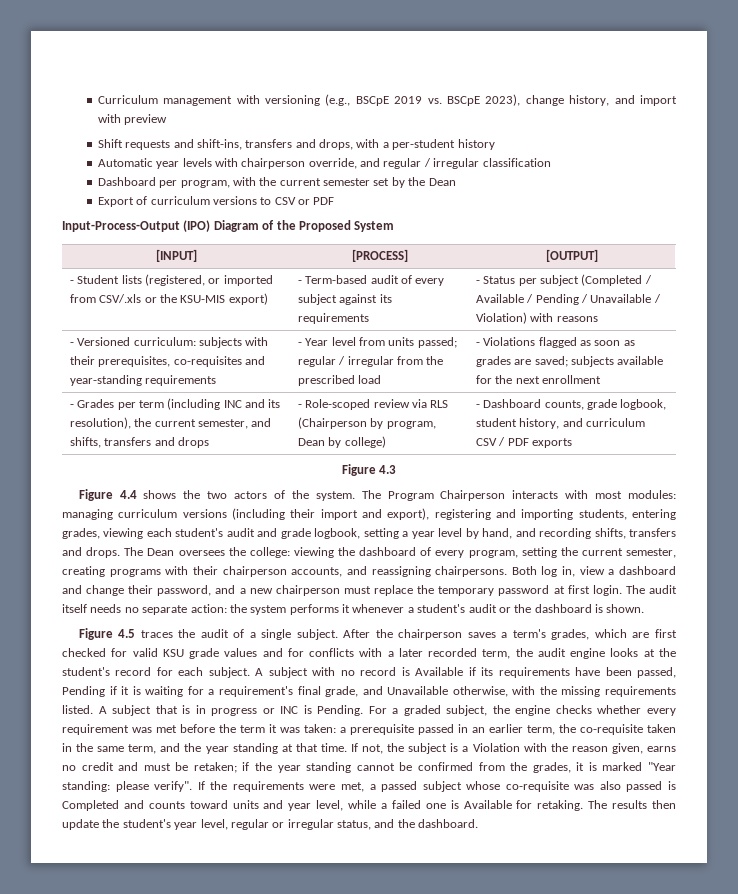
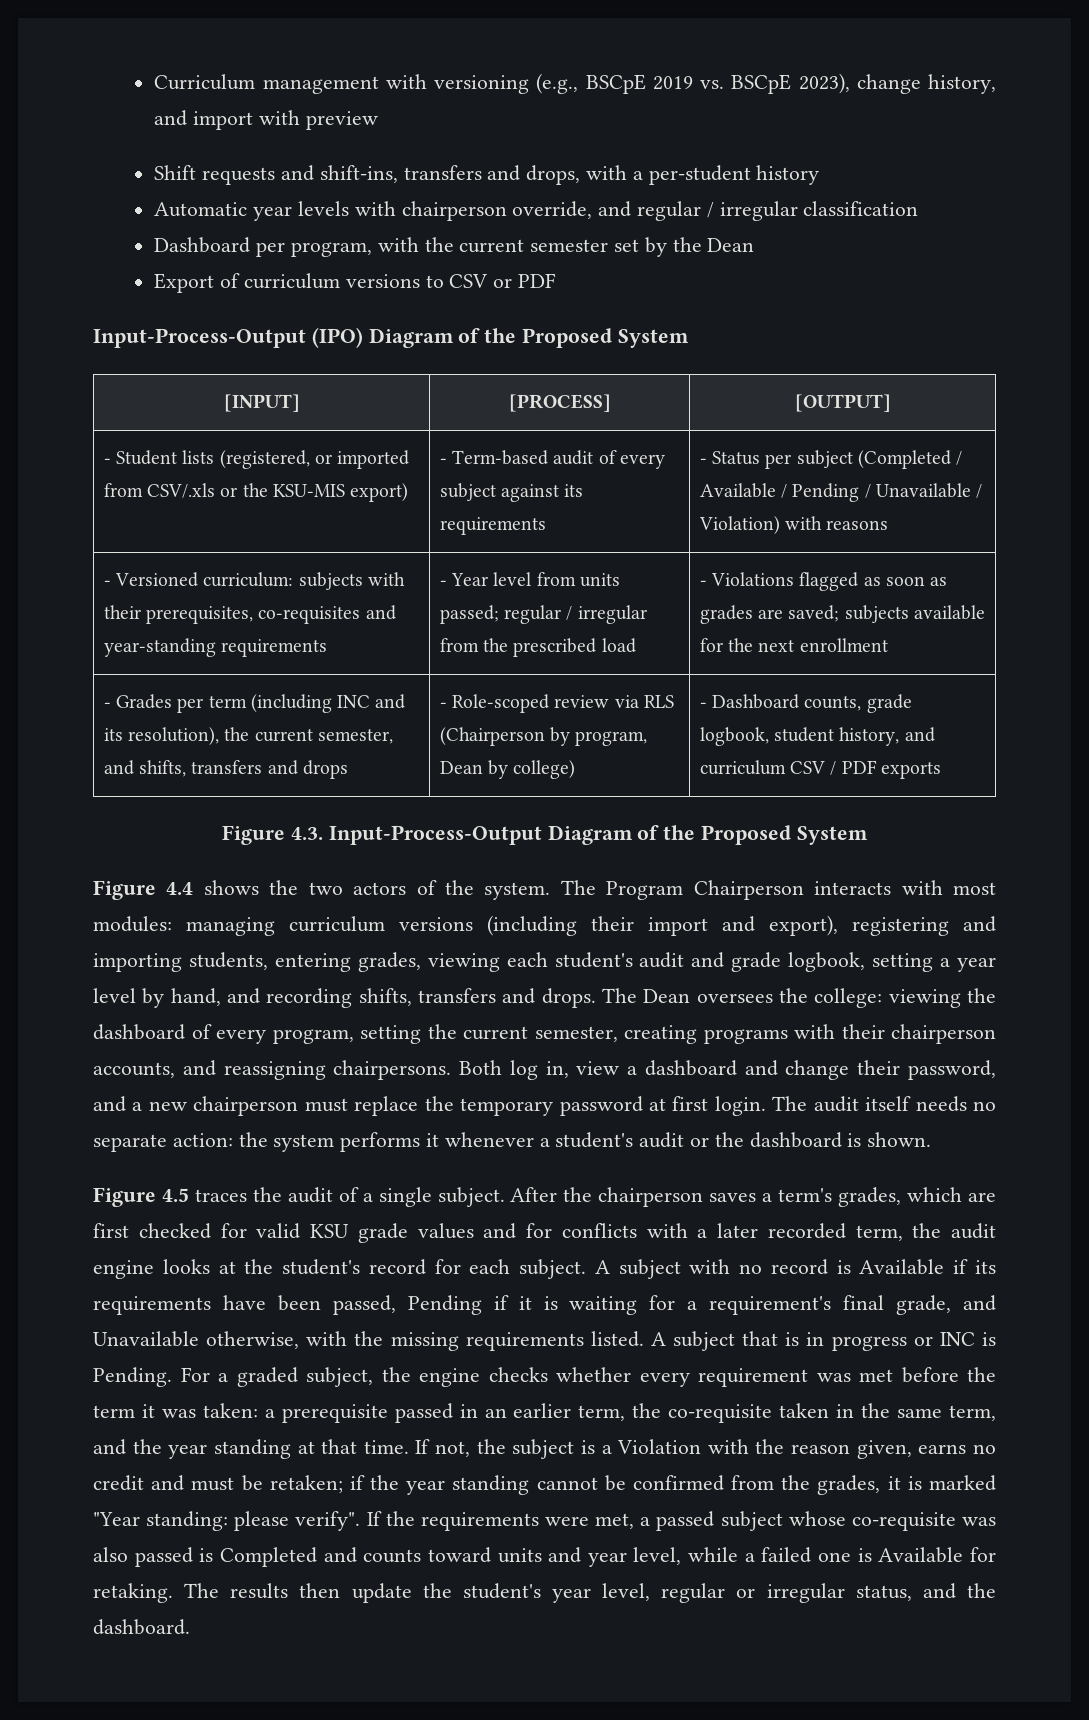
[379,465,397,474] 4.3 -> [290,825,868,845] 4.3. Input-Process-Output Diagram of the Proposed System

